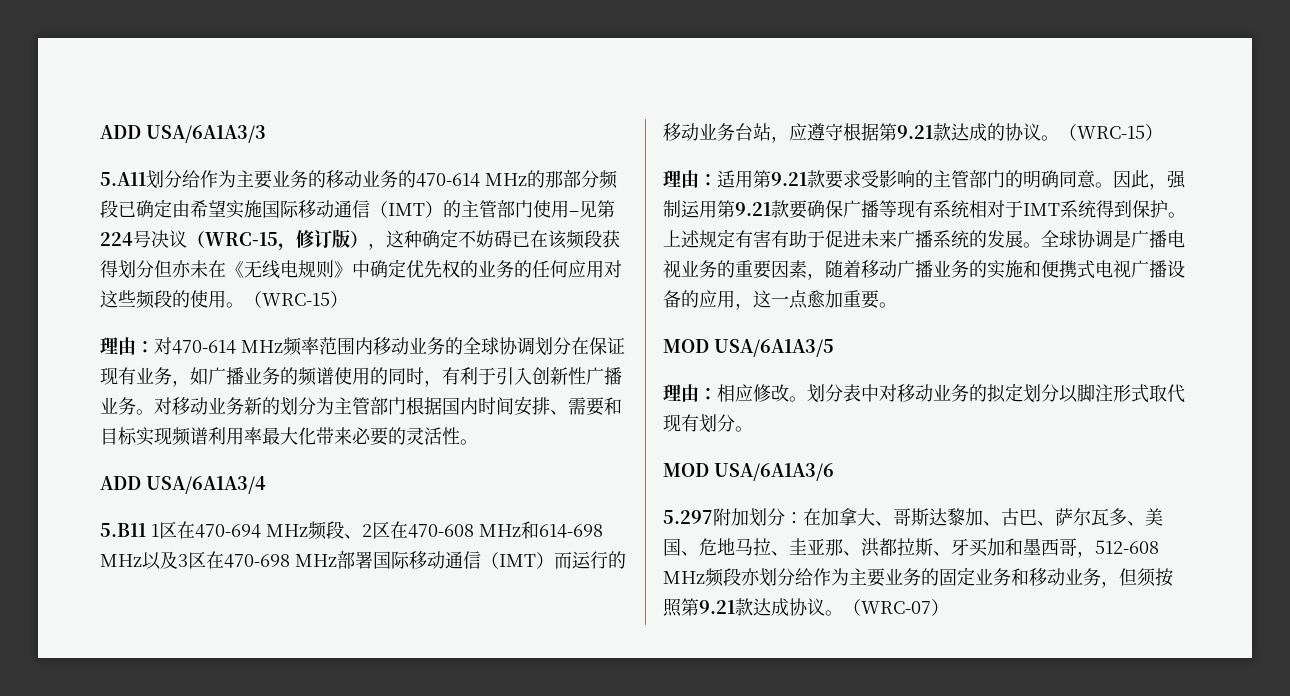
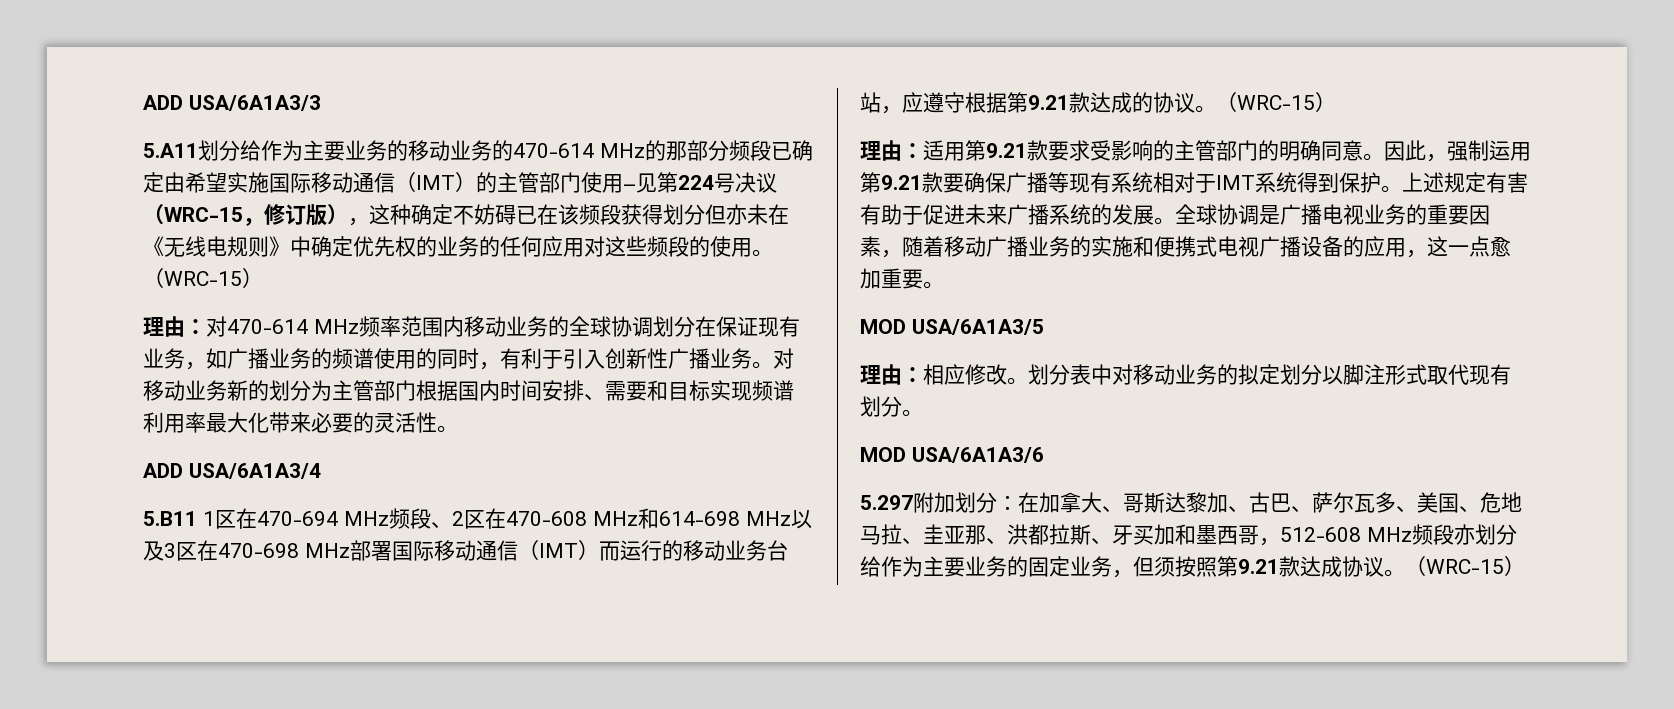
[1011,568,1101,586] 和移动业务 -> (1112, 566) none
[861,601,931,614] WRC-07 -> [1426,559,1504,574] WRC-15

